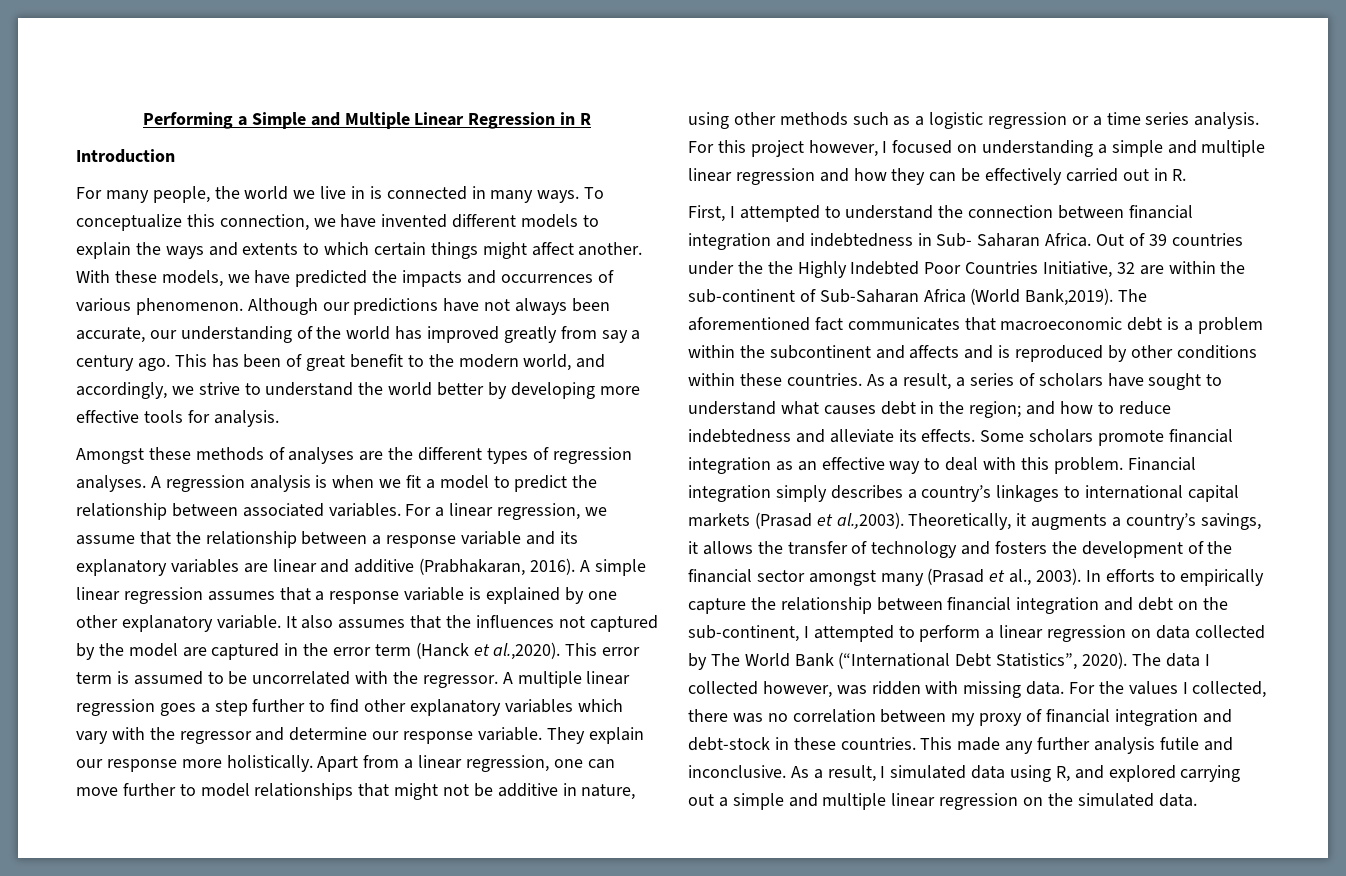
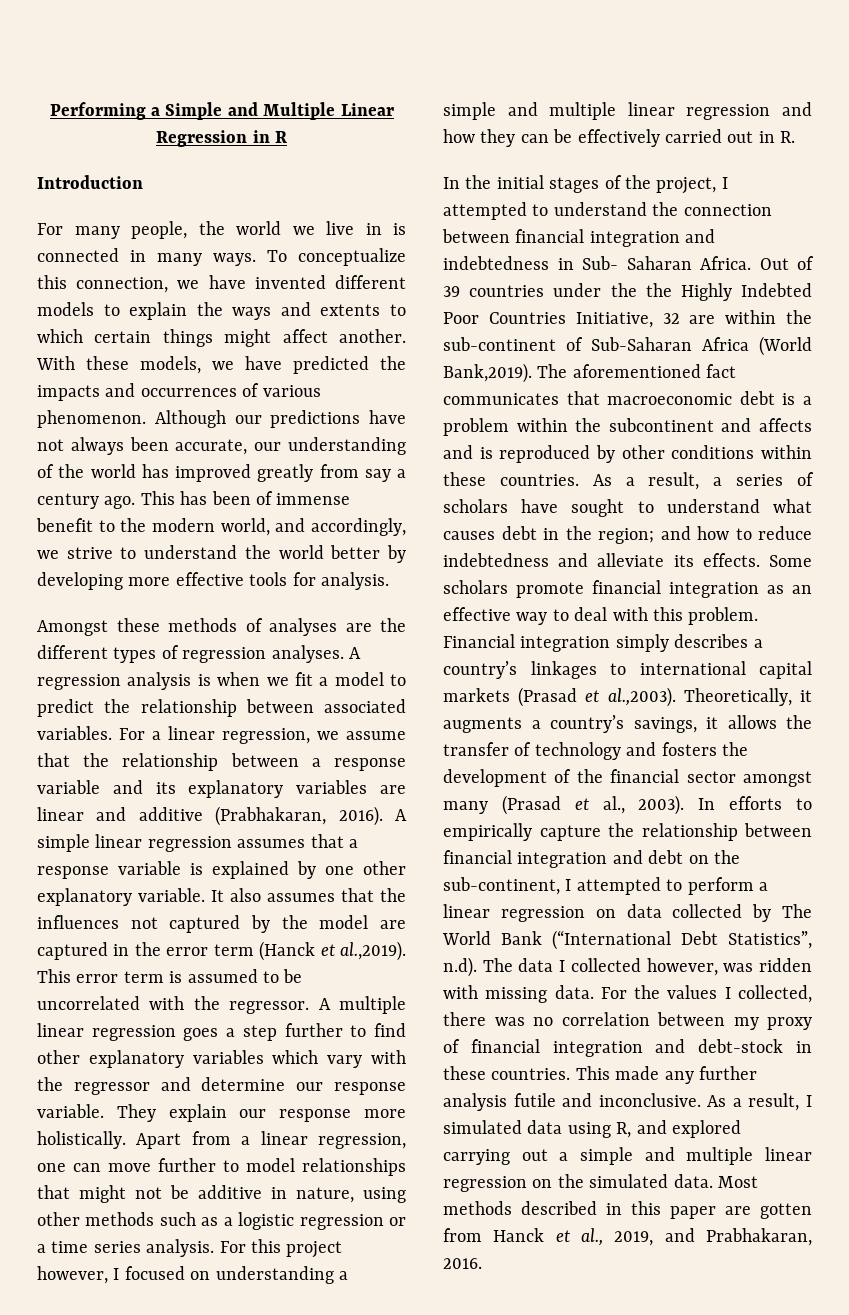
[306,355,346,371] great -> [276,493,351,505] immense
[493,642,561,660] al.,2020). -> [340,941,406,961] al.,2019).
[688,205,725,222] First, -> [443,175,717,194] In the initial stages of the project,
[1082,652,1128,669] 2020). -> [443,957,477,977] n.d).
(1197, 800) none -> [718,1176,758,1188] [443,1201,812,1219] [443,1228,812,1246] [443,1258,482,1269] Most methods described in this paper are gotten from Hanck et al., 2019, and Prabhakaran, 2016.

